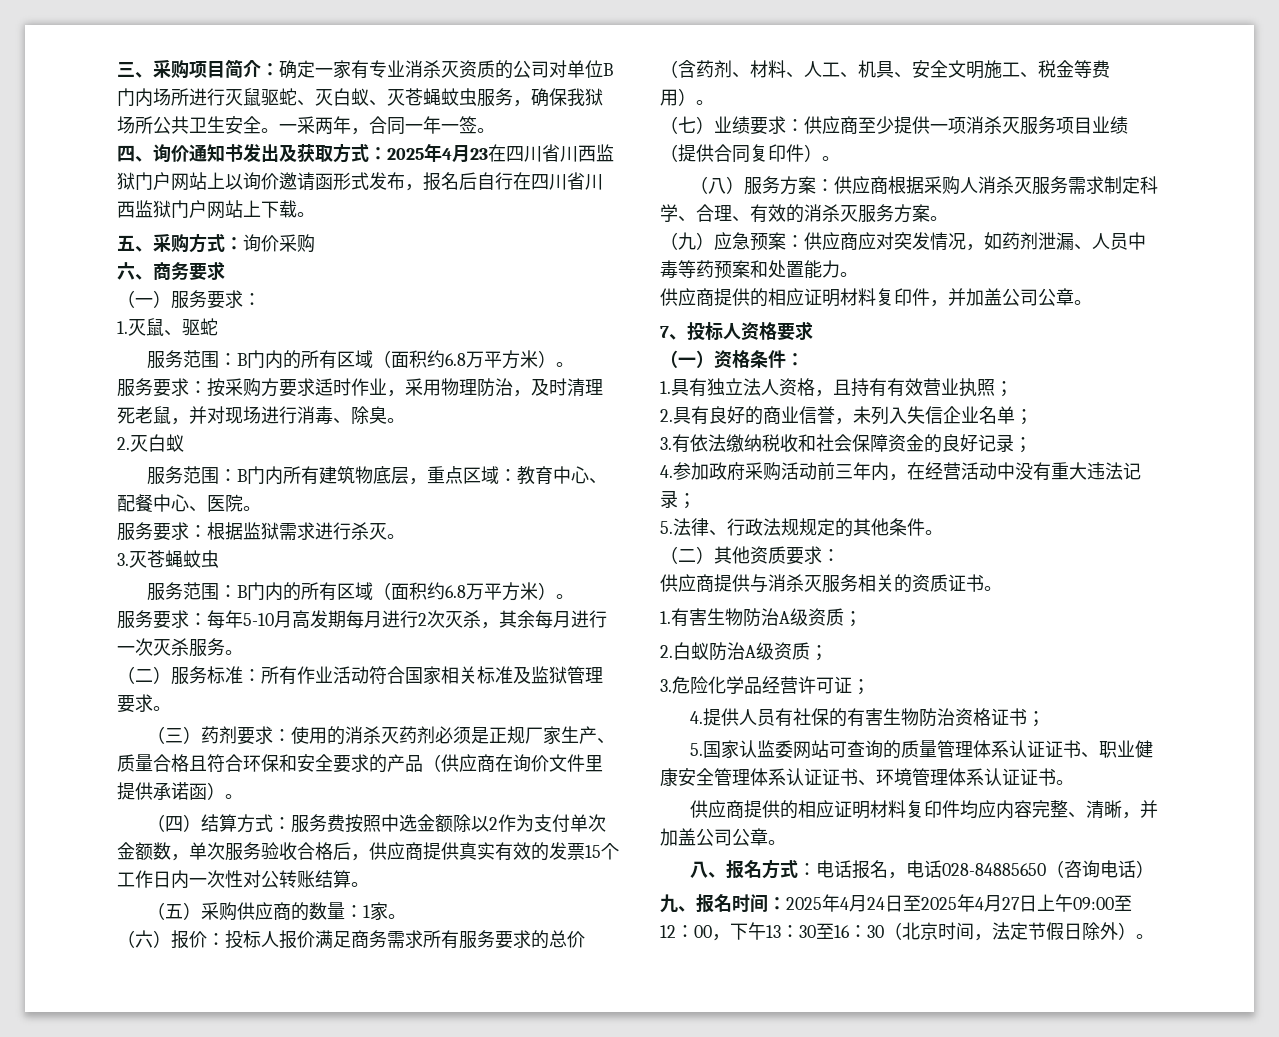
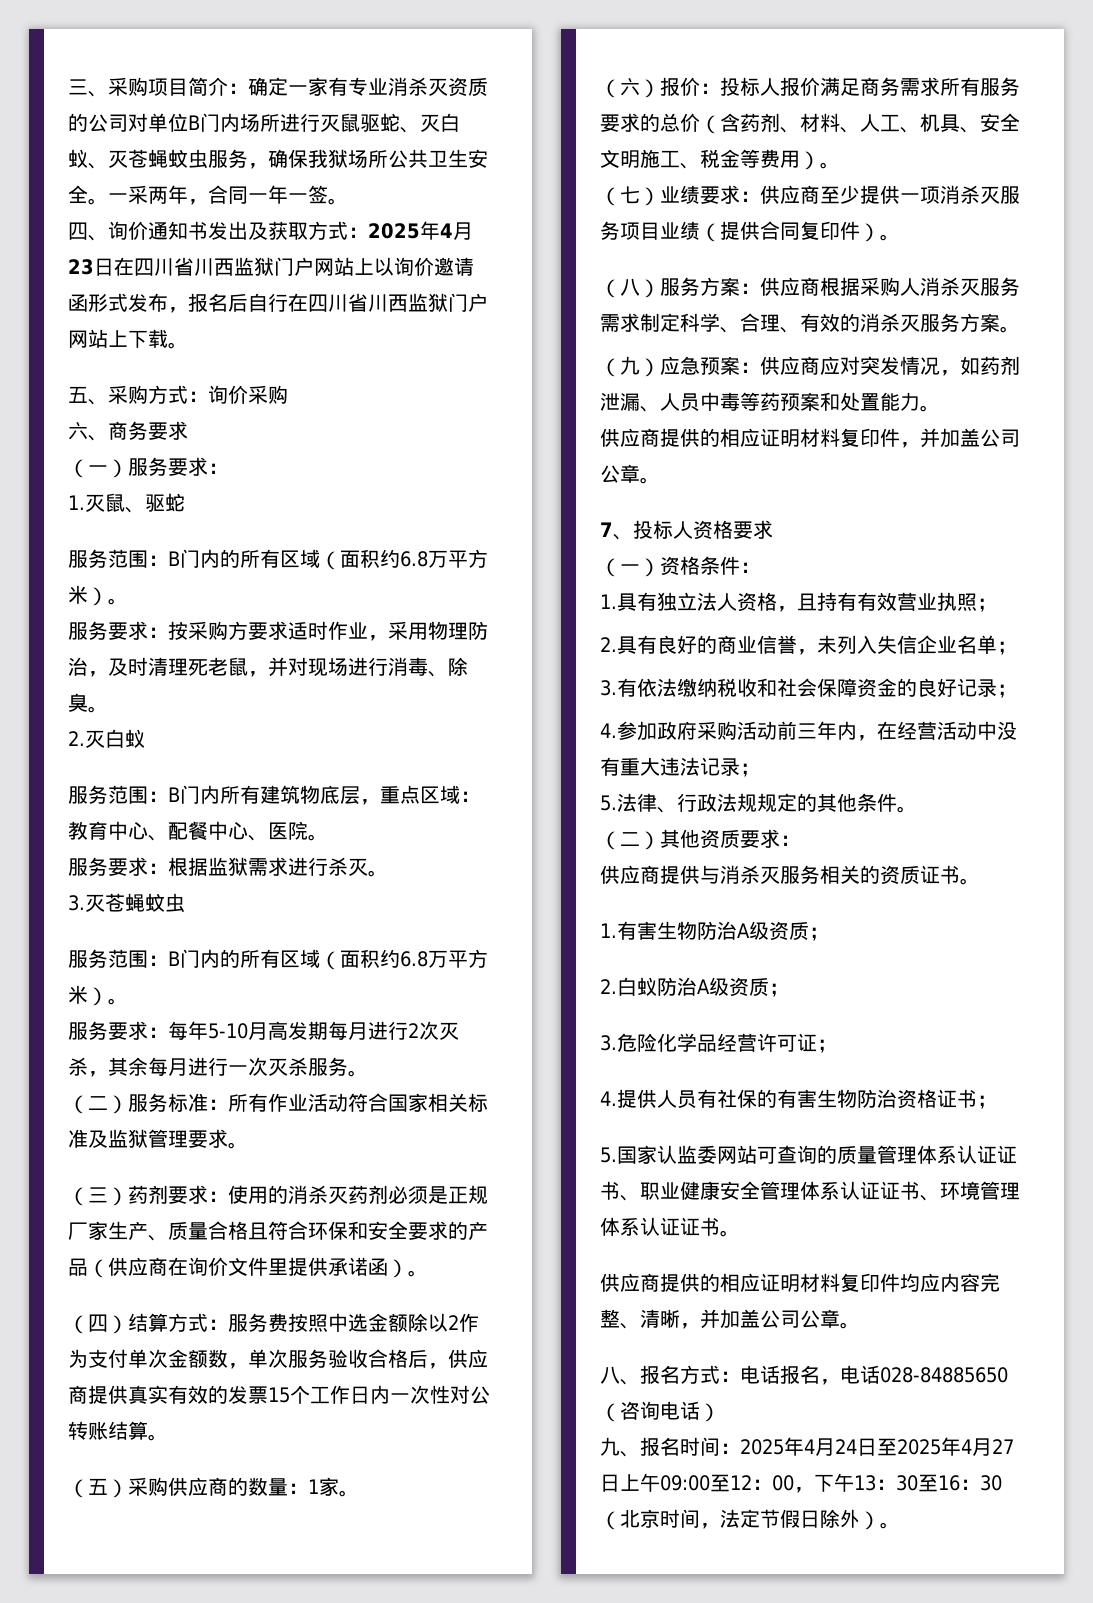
(488, 154) none -> [94,258,114,276] 日

